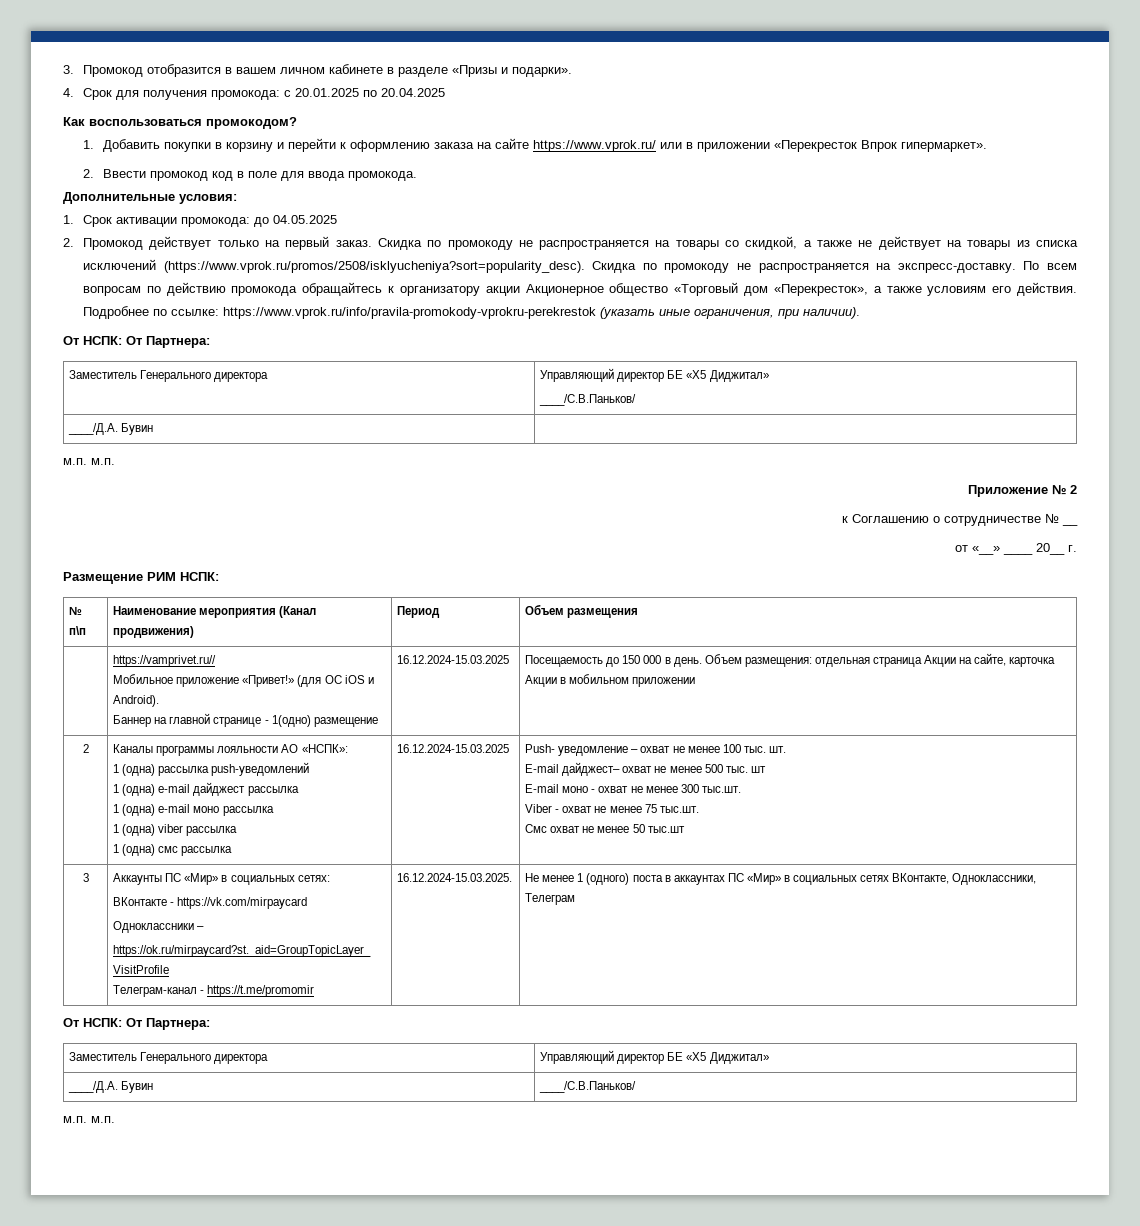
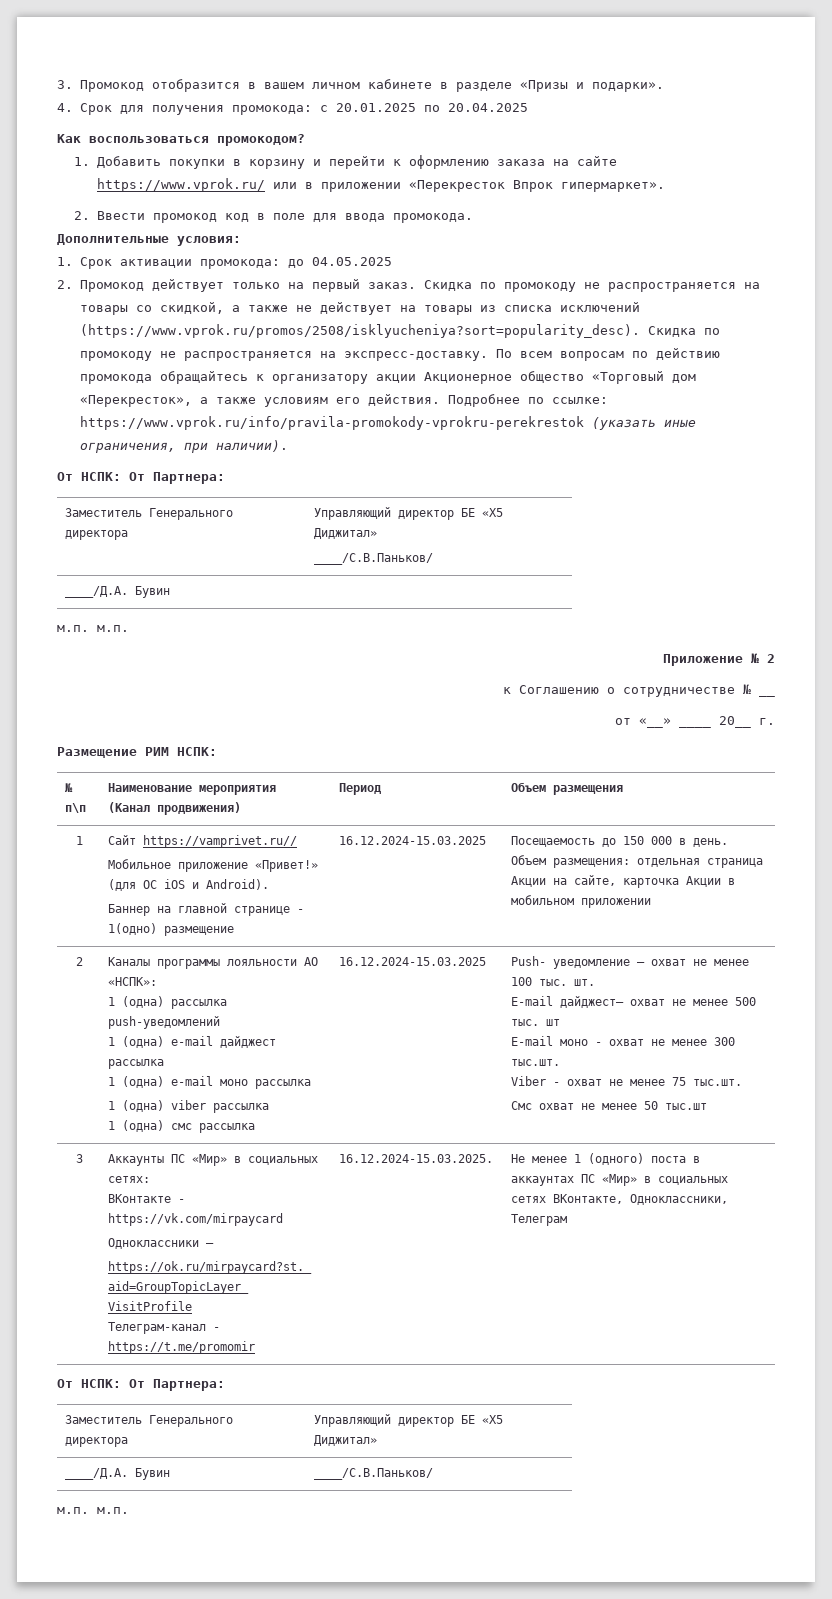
(639, 613) | -> [75,836,83,845] [108,835,137,845] 1 | Сайт

